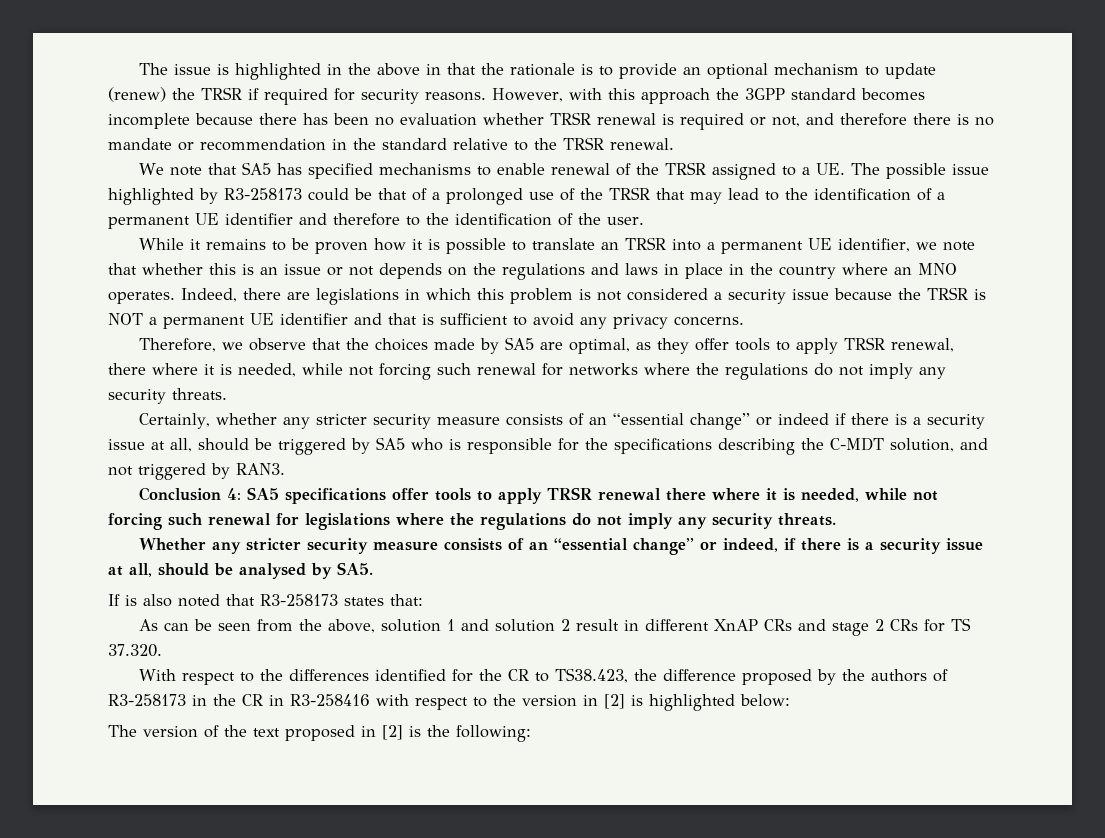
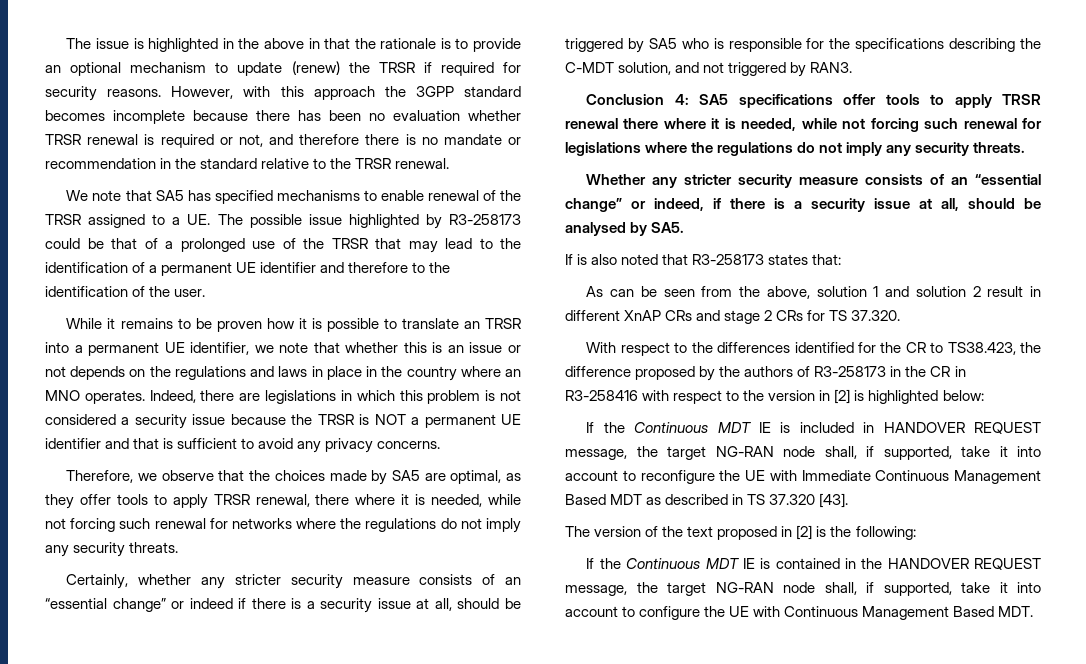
(790, 700) none -> [586,422,1041,434] [565,446,1041,460] [565,470,1041,484] [565,493,849,508] // If the Continuous MDT IE is included in HANDOVER REQUEST message, the target NG-RAN node shall, if supported, take it into account to reconfigure the UE with Immediate Continuous Management Based MDT as described in TS 37.320 [43].
(531, 733) none -> [586,558,1041,570] [565,582,1041,596] [565,606,1034,620] // If the Continuous MDT IE is contained in the HANDOVER REQUEST message, the target NG-RAN node shall, if supported, take it into account to configure the UE with Continuous Management Based MDT.

